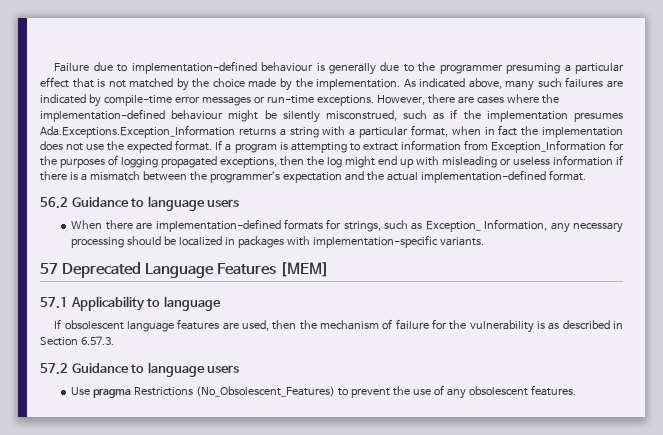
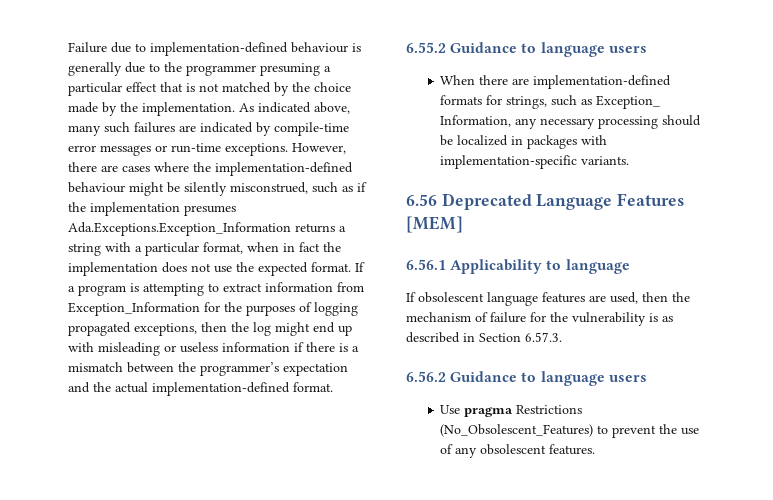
[40,197,68,209] 56.2 -> [406,42,446,53] 6.55.2
[40,263,58,274] 57 -> [406,194,437,206] 6.56
[40,297,68,309] 57.1 -> [406,259,446,270] 6.56.1
[40,363,68,375] 57.2 -> [406,371,446,382] 6.56.2

